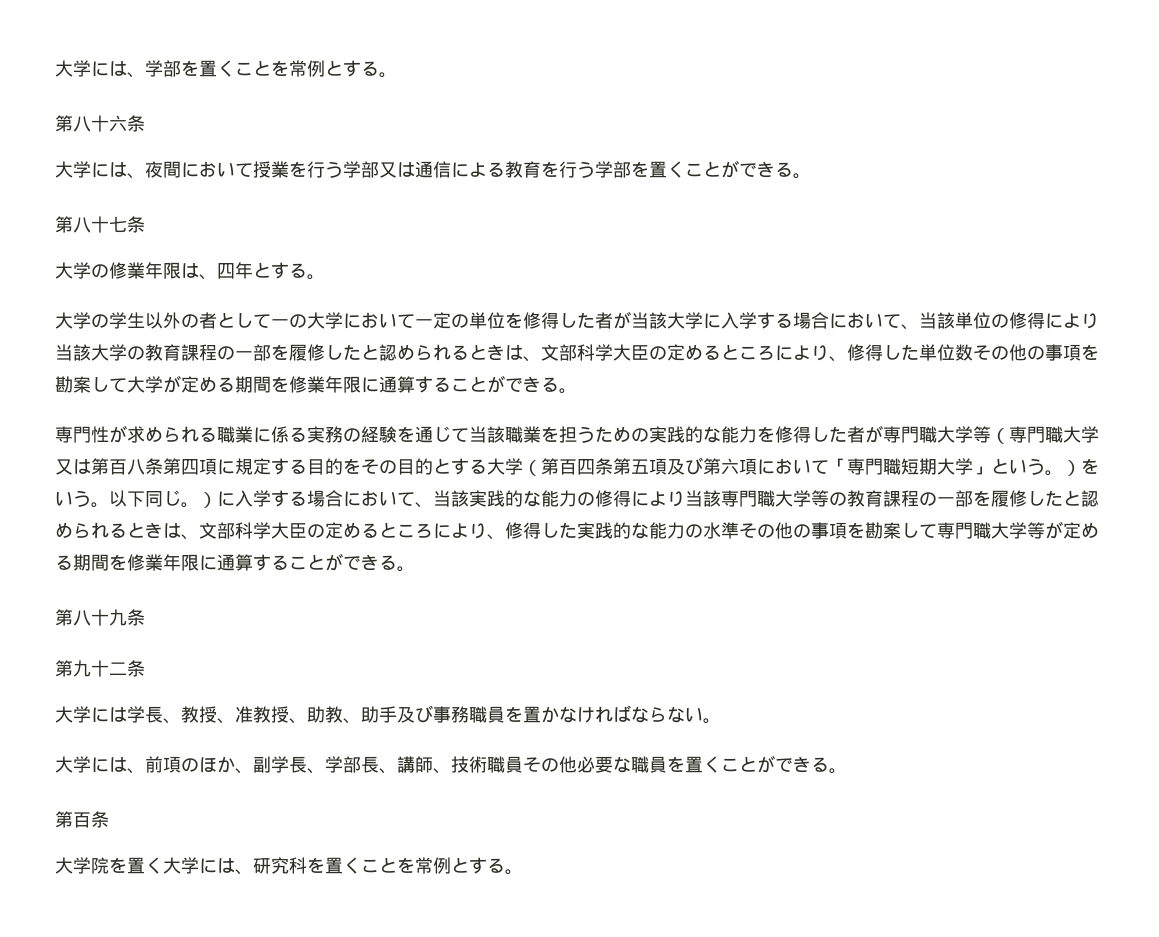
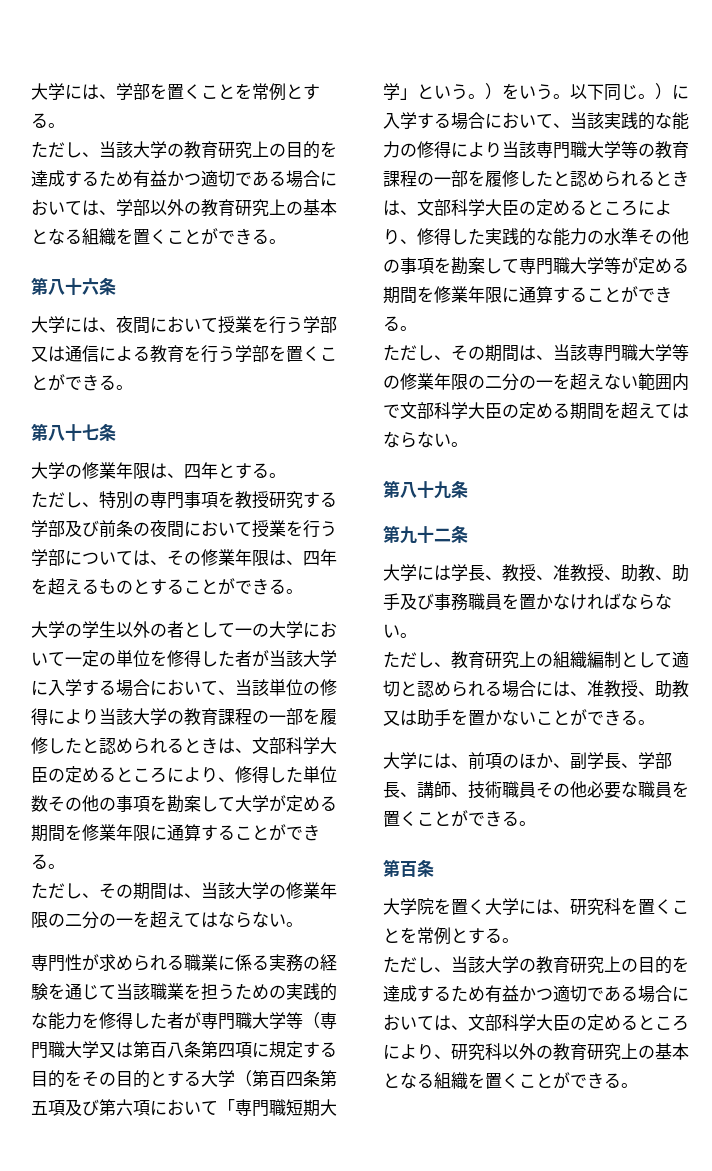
(397, 75) none -> [31,141,337,159] [31,170,337,188] [31,199,337,217] [31,228,286,246] // ただし、当該大学の教育研究上の目的を達成するため有益かつ適切である場合においては、学部以外の教育研究上の基本となる組織を置くことができる。
(325, 277) none -> [31,491,337,509] [31,520,337,538] [31,549,337,566] [31,578,303,595] // ただし、特別の専門事項を教授研究する学部及び前条の夜間において授業を行う学部については、その修業年限は、四年を超えるものとすることができる。
(577, 391) none -> [31,882,337,900] [31,911,303,929] // ただし、その期間は、当該大学の修業年限の二分の一を超えてはならない。
(415, 569) none -> [383,344,689,362] [383,373,689,391] [383,402,689,420] [383,431,468,448] // ただし、その期間は、当該専門職大学等の修業年限の二分の一を超えない範囲内で文部科学大臣の定める期間を超えてはならない。
(721, 721) none -> [383,651,689,669] [383,680,689,698] [383,709,655,727] // ただし、教育研究上の組織編制として適切と認められる場合には、准教授、助教又は助手を置かないことができる。
(523, 872) none -> [383,956,689,974] [383,985,689,1003] [383,1014,689,1031] [383,1043,689,1061] [383,1072,638,1090] // ただし、当該大学の教育研究上の目的を達成するため有益かつ適切である場合においては、文部科学大臣の定めるところにより、研究科以外の教育研究上の基本となる組織を置くことができる。

